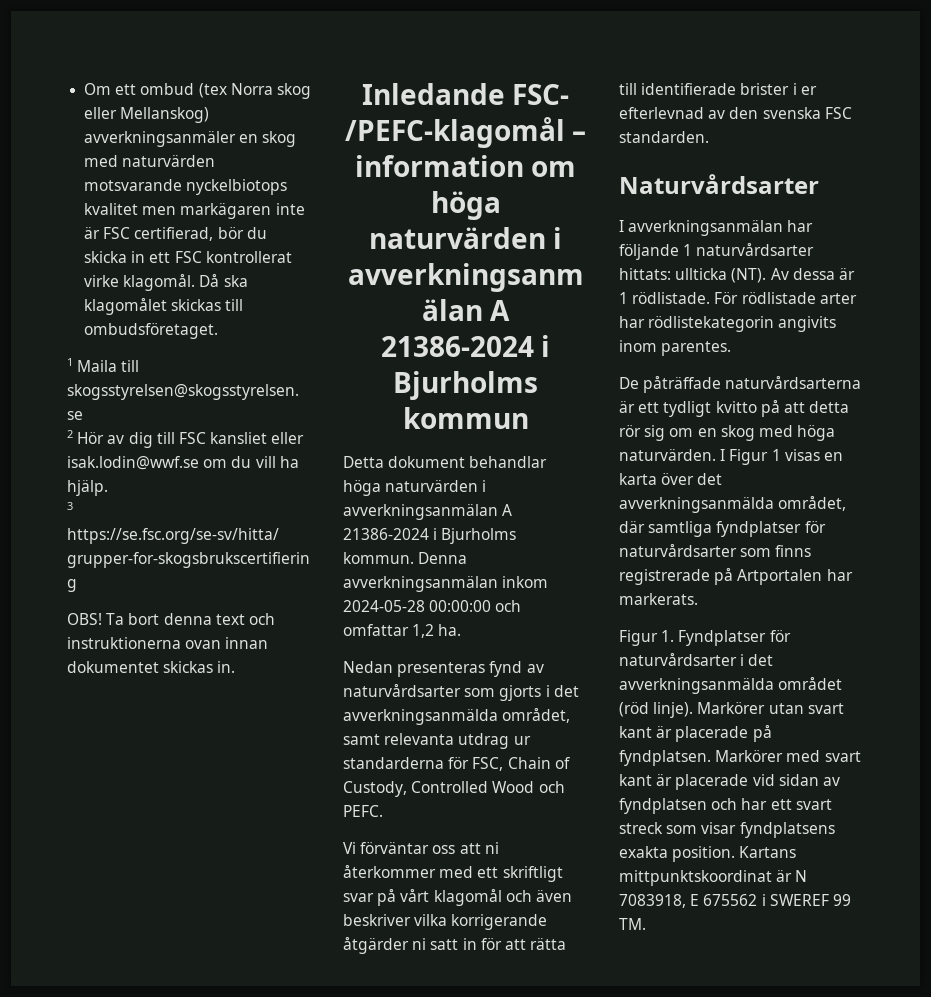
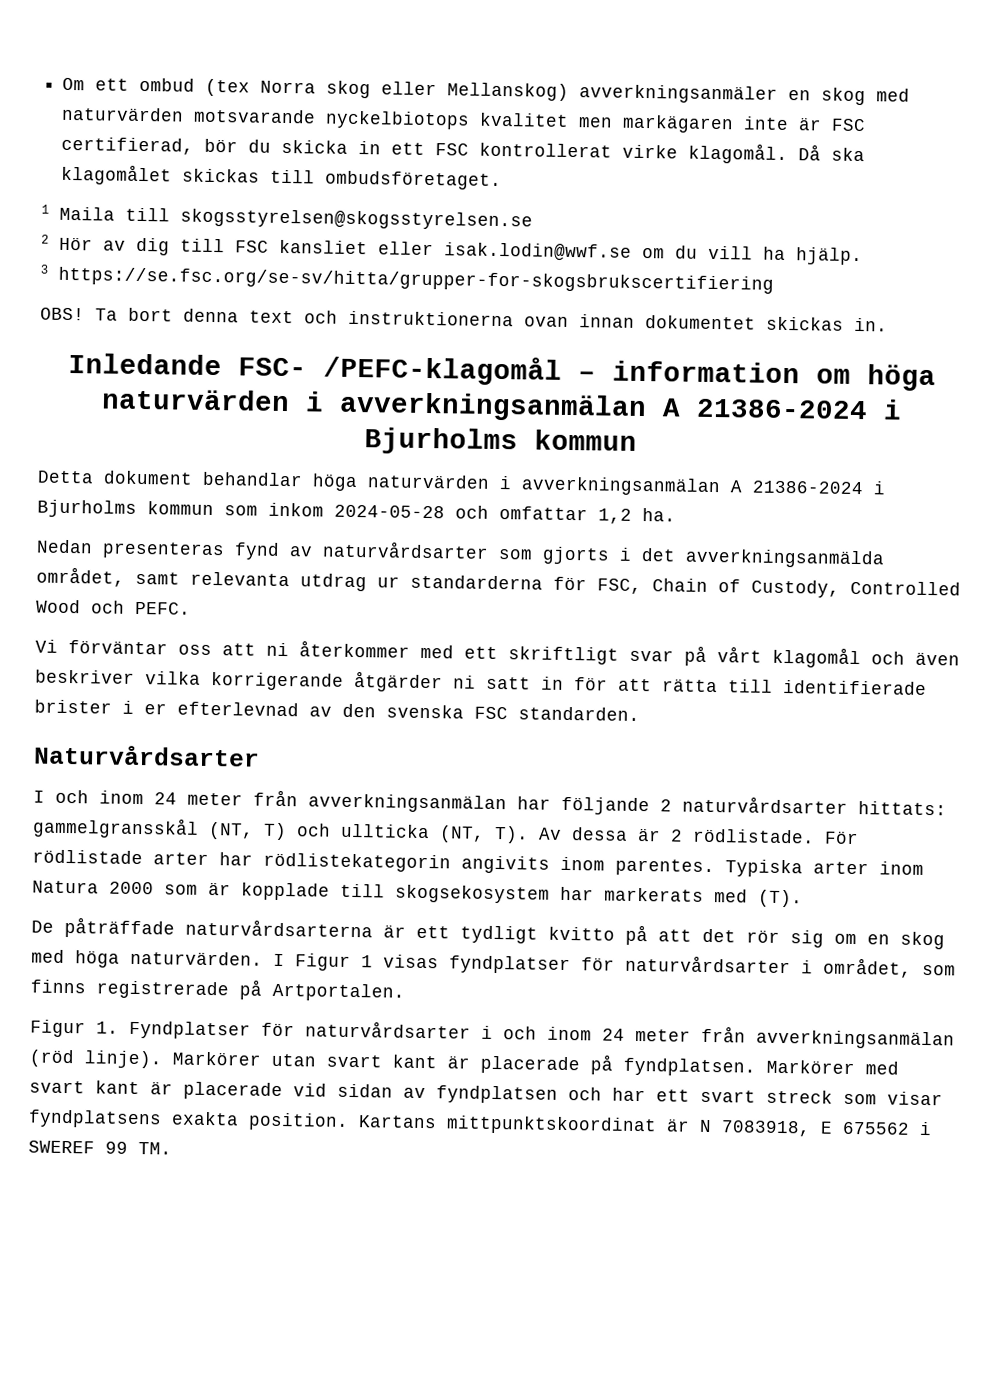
[343,552,468,564] [343,576,498,592] kommun. Denna avverkningsanmälan -> [147,501,258,516] kommun som
[429,600,492,612] 00:00:00 -> (445, 511) none
(624, 226) none -> [55,789,298,807] och inom 24 meter från
[683,244,693,256] 1 -> [660,799,672,812] 2
[675,268,767,283] ullticka (NT). -> [32,816,529,844] gammelgransskål (NT, T) och ullticka (NT, T).
[619,292,628,304] 1 -> [670,829,683,842] 2
(732, 348) none -> [725,859,924,878] [32,880,803,908] Typiska arter inom Natura 2000 som är kopplade till skogsekosystem har markerats med (T).
[809,401,850,413] detta -> [702,928,736,943] det
[823,452,843,461] [619,473,723,485] [619,496,847,513] [619,521,713,537] en karta över det avverkningsanmälda området, där samtliga -> (439, 961) none
(737, 550) none -> [801,957,912,978] i området,
[737,569,853,585] [619,593,698,605] Artportalen har markerats. -> [272,982,405,1002] Artportalen.
[748,654,774,666] [619,677,843,694] det avverkningsanmälda området -> [503,1025,955,1050] och inom 24 meter från avverkningsanmälan

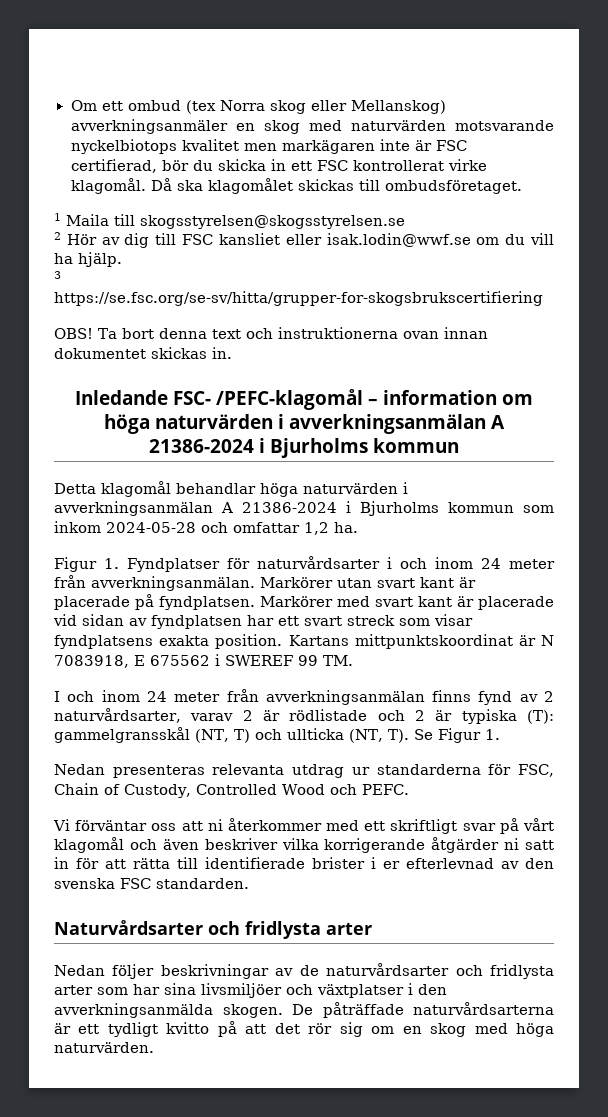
[103,470,193,485] dokument -> [101,481,171,497] klagomål
[36,539,885,569] [36,566,180,587] Nedan presenteras fynd av naturvårdsarter som gjorts i det avverkningsanmälda området, samt -> [54,556,555,572] [54,575,476,591] [54,594,554,610] [53,614,473,629] [54,634,554,649] [54,654,353,668] [54,689,554,705] [54,708,555,724] [54,727,500,743] [54,764,205,778] Figur 1. Fyndplatser för naturvårdsarter i och inom 24 meter från avverkningsanmälan. Markörer utan svart kant är placerade på fyndplatsen. Markörer med svart kant är placerade vid sidan av fyndplatsen har ett svart streck som visar fyndplatsens exakta position. Kartans mittpunktskoordinat är N 7083918, E 675562 i SWEREF 99 TM. // I och inom 24 meter från avverkningsanmälan finns fynd av 2 naturvårdsarter, varav 2 är rödlistade och 2 är typiska (T): gammelgransskål (NT, T) och ullticka (NT, T). Se Figur 1. // Nedan presenteras
[33,789,947,816] [32,816,859,845] [32,849,924,878] [32,880,803,908] // I och inom 24 meter från avverkningsanmälan har följande 2 naturvårdsarter hittats: gammelgransskål (NT, T) och ullticka (NT, T). Av dessa är 2 rödlistade. För rödlistade arter har rödlistekategorin angivits inom parentes. Typiska arter inom Natura 2000 som är kopplade till skogsekosystem har markerats med (T). // -> [208,921,372,939] [54,963,554,979] [54,983,447,998] [54,1003,283,1018] och fridlysta arter // Nedan följer beskrivningar av de naturvårdsarter och fridlysta arter som har sina livsmiljöer och växtplatser i den avverkningsanmälda skogen.
[273,953,956,978] [30,979,405,1002] [30,1019,955,1050] [29,1049,899,1077] [29,1080,943,1106] [28,1109,932,1137] [28,1140,172,1155] I Figur 1 visas fyndplatser för naturvårdsarter i området, som finns registrerade på Artportalen. // Figur 1. Fyndplatser för naturvårdsarter i och inom 24 meter från avverkningsanmälan (röd linje). Markörer utan svart kant är placerade på fyndplatsen. Markörer med svart kant är placerade vid sidan av fyndplatsen och har ett svart streck som visar fyndplatsens exakta position. Kartans mittpunktskoordinat är N 7083918, E 675562 i SWEREF 99 TM. -> (154, 1047) none

